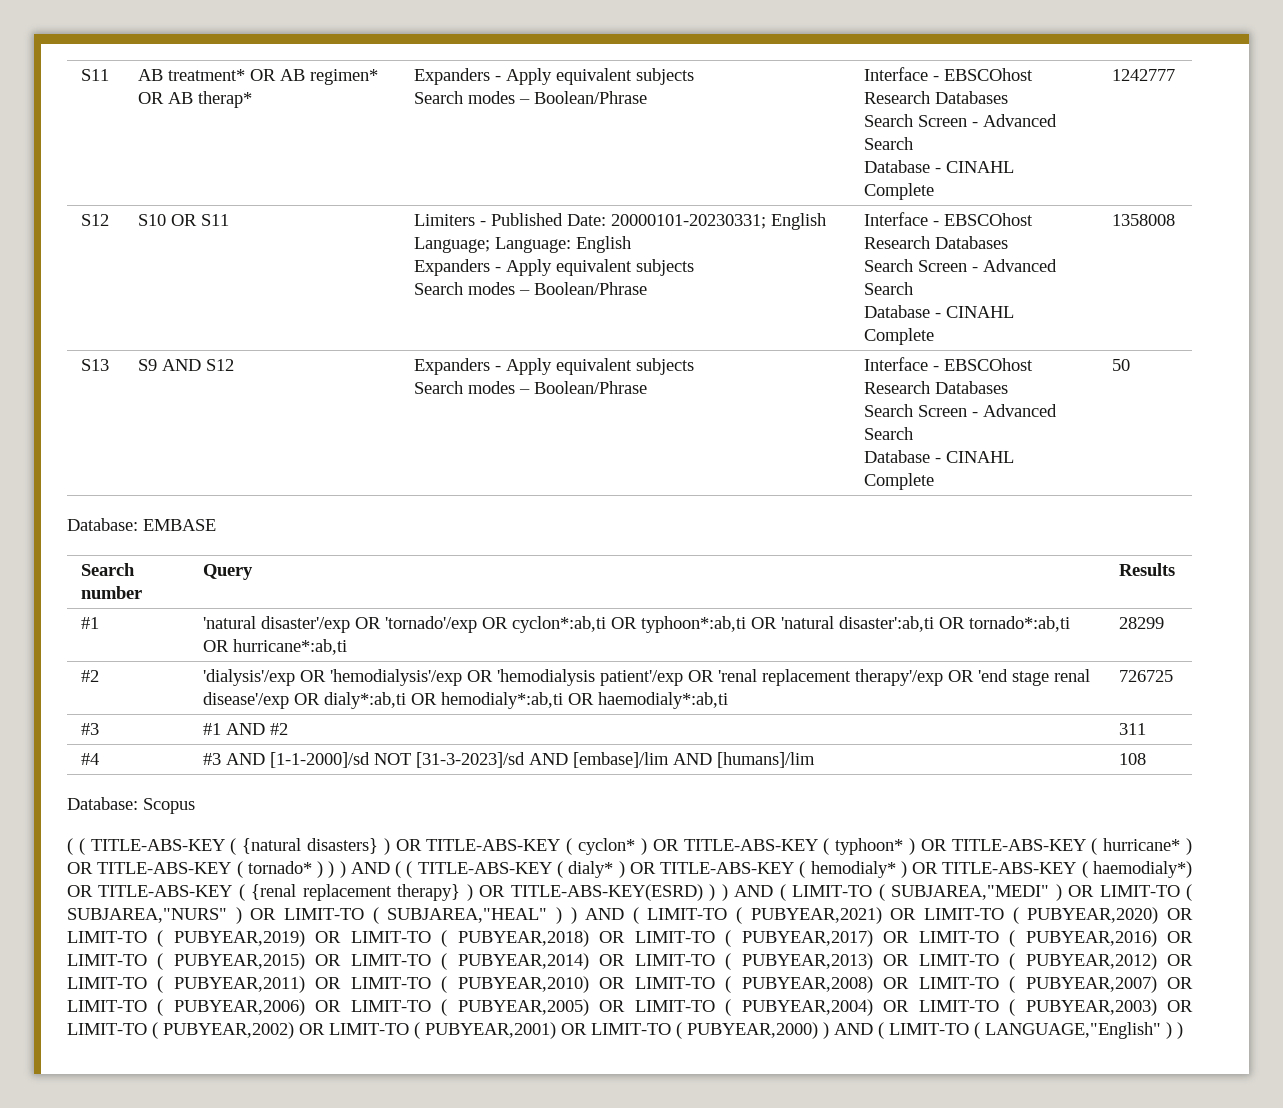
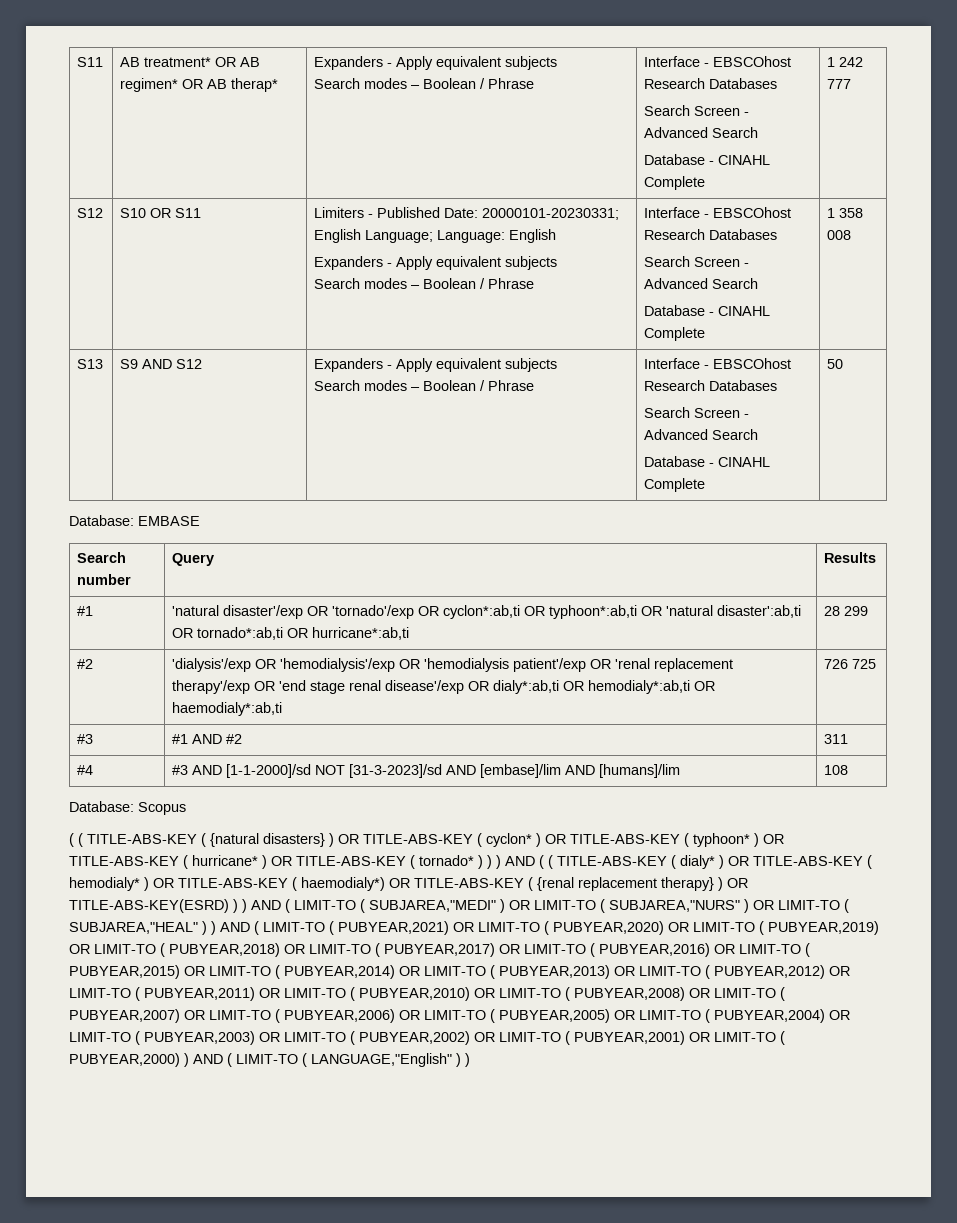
[534,91,648,104] Boolean/Phrase -> [423,78,535,89] Boolean / Phrase
[1112,69,1176,81] 1242777 -> [827,57,864,67] [827,79,852,89] 1 242 777
[534,282,648,295] Boolean/Phrase -> [423,278,535,289] Boolean / Phrase
[1112,214,1176,226] 1358008 -> [827,208,864,218] [827,230,852,240] 1 358 008
[534,381,648,394] Boolean/Phrase -> [423,380,535,391] Boolean / Phrase
[1119,617,1165,629] 28299 -> [824,606,869,616] 28 299
[1119,670,1174,682] 726725 -> [824,659,877,669] 726 725

